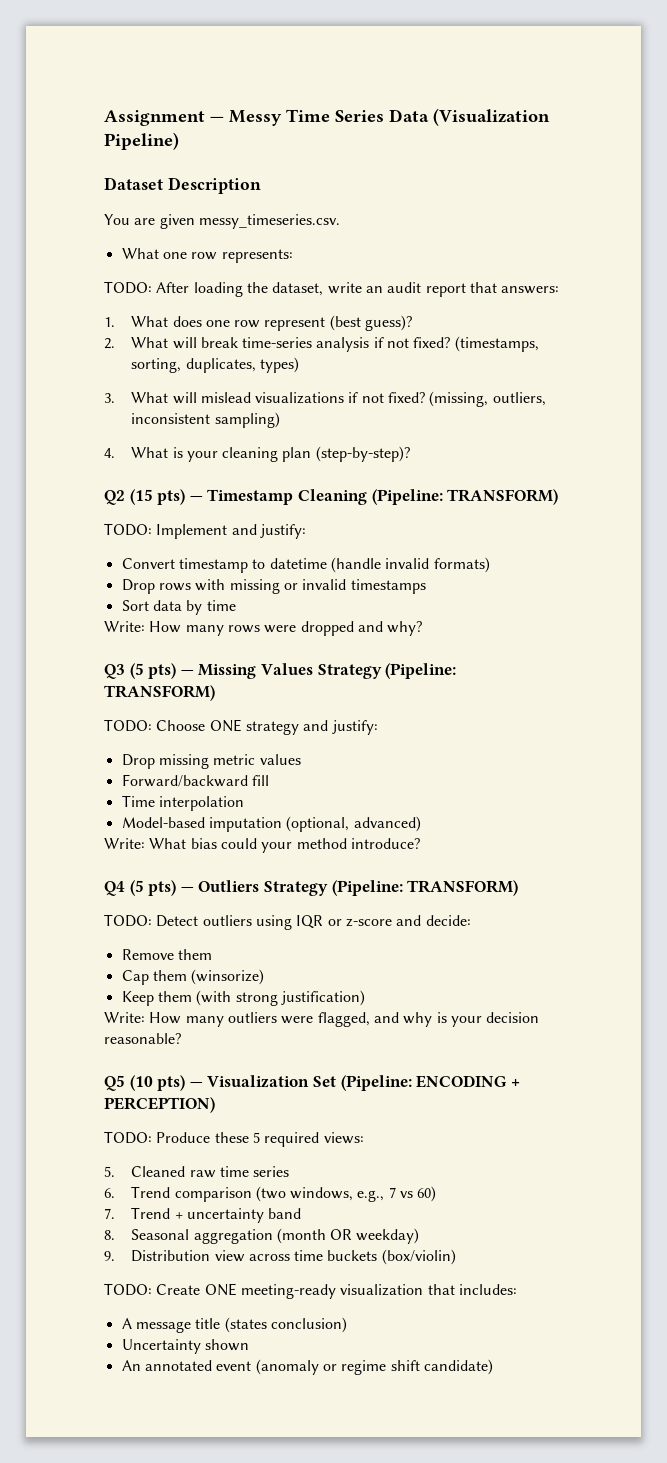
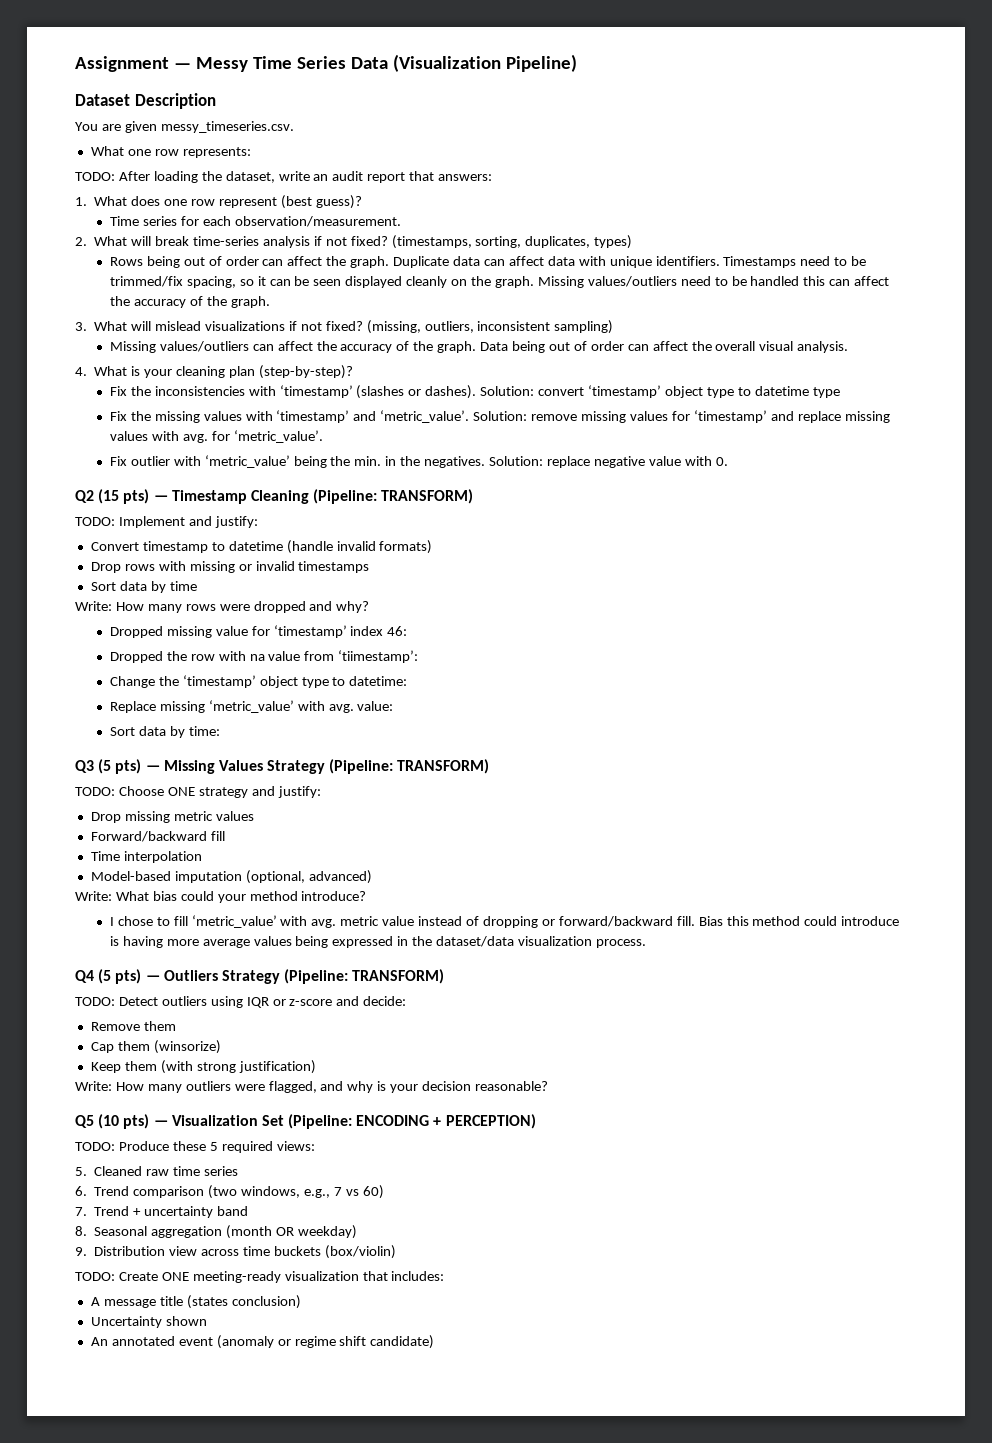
(413, 323) none -> [109,216,401,227] // Time series for each observation/measurement.
(299, 365) none -> [109,256,867,268] [109,276,890,288] [109,296,270,308] // Rows being out of order can affect the graph. Duplicate data can affect data with unique identifiers. Timestamps need to be trimmed/fix spacing, so it can be seen displayed cleanly on the graph. Missing values/outliers need to be handled this can affect the accuracy of the graph.
(280, 420) none -> [109,341,849,353] // Missing values/outliers can affect the accuracy of the graph. Data being out of order can affect the overall visual analysis.
(410, 454) none -> [109,385,840,399] [109,410,890,423] [109,430,323,443] [109,455,728,468] // Fix the inconsistencies with ‘timestamp’ (slashes or dashes). Solution: convert ‘timestamp’ object type to datetime type // Fix the missing values with ‘timestamp’ and ‘metric_value’. Solution: remove missing values for ‘timestamp’ and replace missing values with avg. for ‘metric_value’. // Fix outlier with ‘metric_value’ being the min. in the negatives. Solution: replace negative value with 0.
(423, 628) none -> [109,625,408,638] [109,650,419,663] [109,675,408,688] [109,700,394,713] [109,726,220,738] // Dropped missing value for ‘timestamp’ index 46: // Dropped the row with na value from ‘tiimestamp’: // Change the ‘timestamp’ object type to datetime: // Replace missing ‘metric_value’ with avg. value: // Sort data by time:
(420, 843) none -> [109,915,900,928] [109,936,646,948] // I chose to fill ‘metric_value’ with avg. metric value instead of dropping or forward/backward fill. Bias this method could introduce is having more average values being expressed in the dataset/data visualization process.

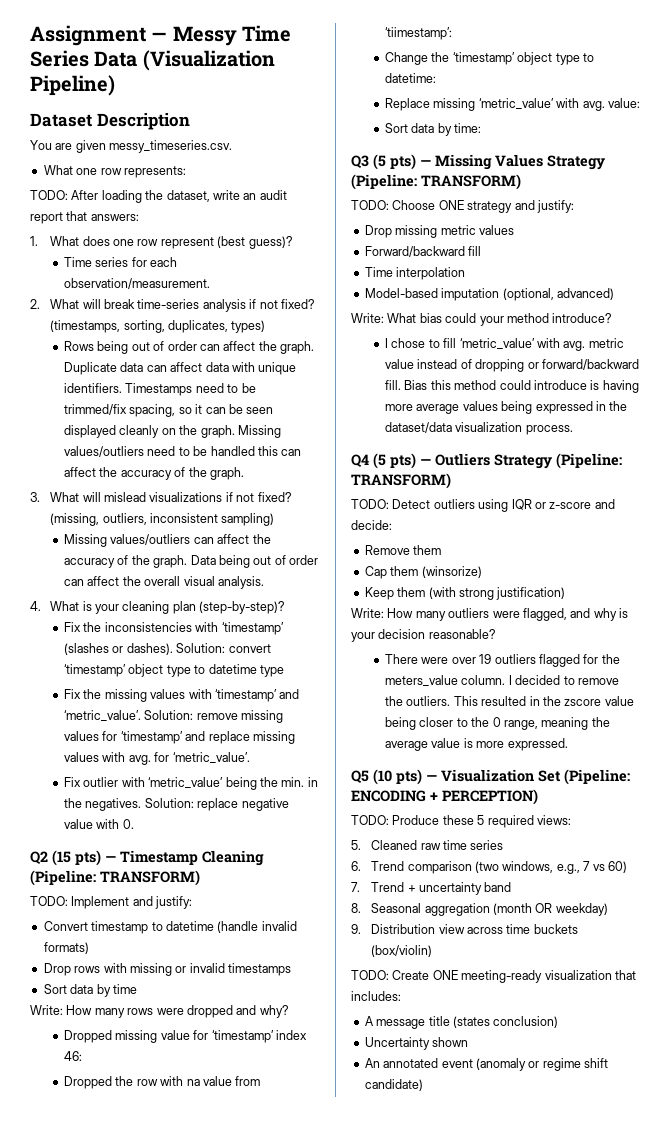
(549, 1086) none -> [385,654,620,667] [385,675,619,686] [385,696,634,706] [385,717,610,730] [385,738,568,751] // There were over 19 outliers flagged for the meters_value column. I decided to remove the outliers. This resulted in the zscore value being closer to the 0 range, meaning the average value is more expressed.

